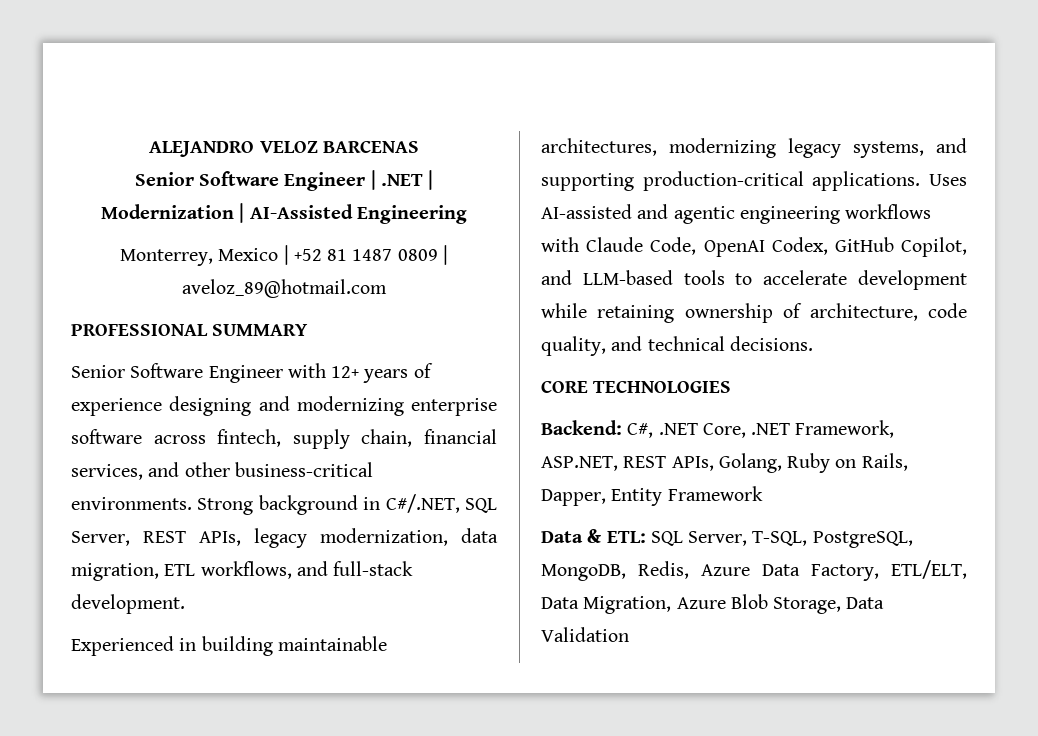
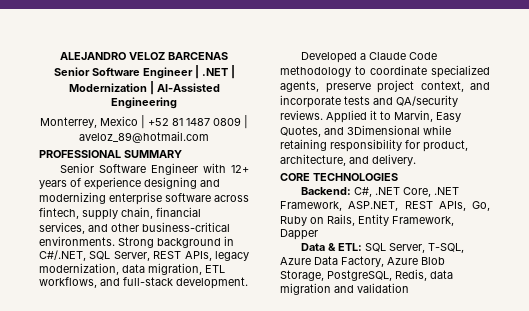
[71,636,387,656] [541,138,967,158] [541,171,967,191] [541,204,932,224] [541,237,967,257] [541,270,967,290] [541,303,967,323] [541,336,813,356] Experienced in building maintainable architectures, modernizing legacy systems, and supporting production-critical applications. Uses AI-assisted and agentic engineering workflows with Claude Code, OpenAI Codex, GitHub Copilot, and LLM-based tools to accelerate development while retaining ownership of architecture, code quality, and technical decisions. -> [300,52,437,63] [280,65,490,78] [280,80,490,93] [280,95,458,108] [280,110,461,123] [280,125,451,137] [280,139,468,152] [280,154,416,166] Developed a Claude Code methodology to coordinate specialized agents, preserve project context, and incorporate tests and QA/security reviews. Applied it to Marvin, Easy Quotes, and 3Dimensional while retaining responsibility for product, architecture, and delivery.
[718,453,782,473] Golang, -> [472,201,490,211] Go,
[541,486,763,506] Dapper, Entity Framework -> [358,214,454,226] [280,229,318,240] Entity Framework, Dapper
[812,531,913,548] [541,560,967,581] [541,594,885,614] [541,627,629,642] PostgreSQL, MongoDB, Redis, Azure Data Factory, ETL/ELT, Data Migration, Azure Blob Storage, Data Validation -> [280,256,445,267] [280,269,453,281] [280,283,409,295] Azure Data Factory, Azure Blob Storage, PostgreSQL, Redis, data migration and validation

